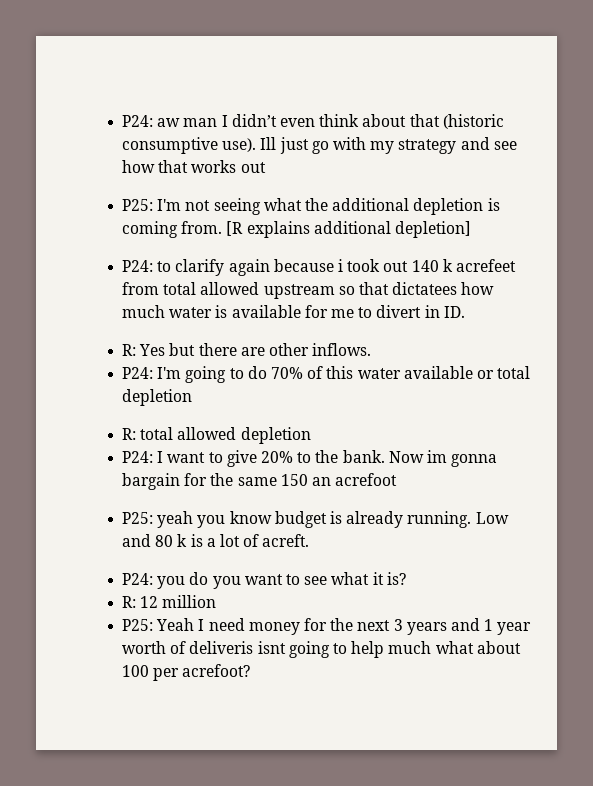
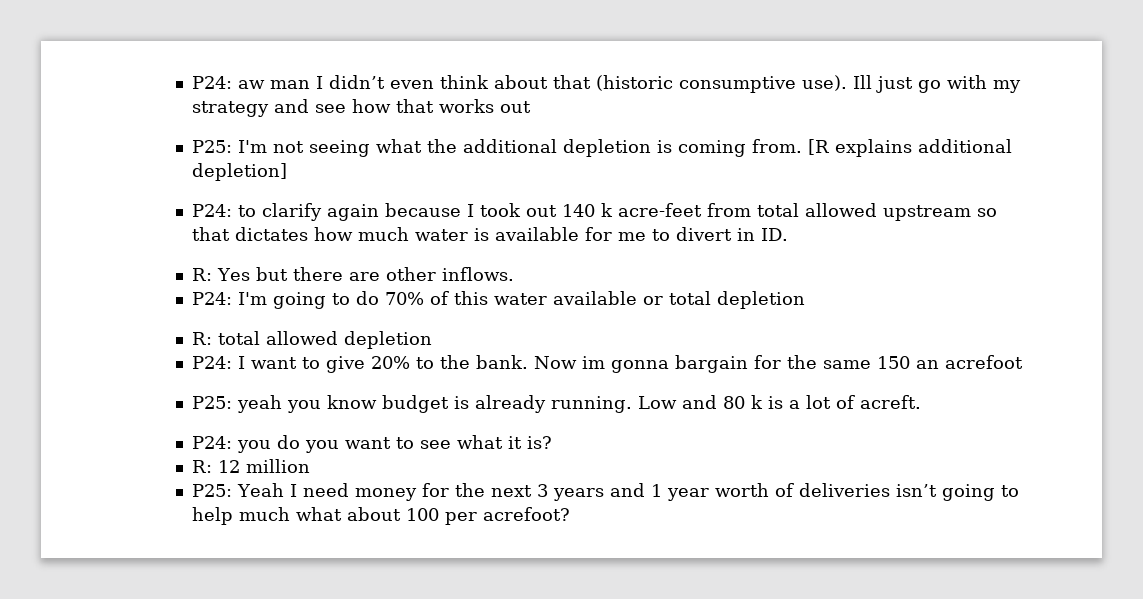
[338,259,344,272] i -> [467,204,475,217] I
[455,259,516,272] acrefeet -> [618,203,703,217] acre-feet
[392,282,458,295] dictatees -> [235,227,309,241] dictates
[189,641,286,654] deliveris isnt -> [799,483,938,497] deliveries isn’t

